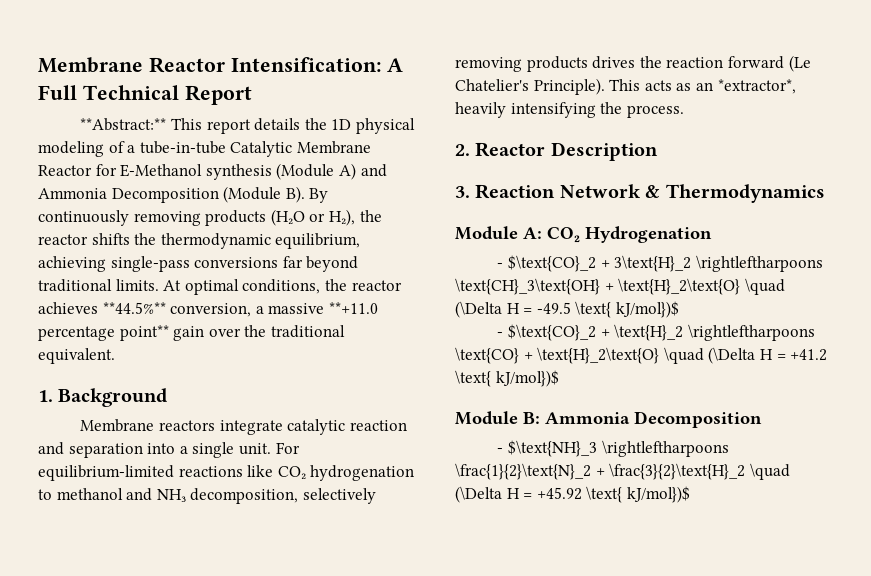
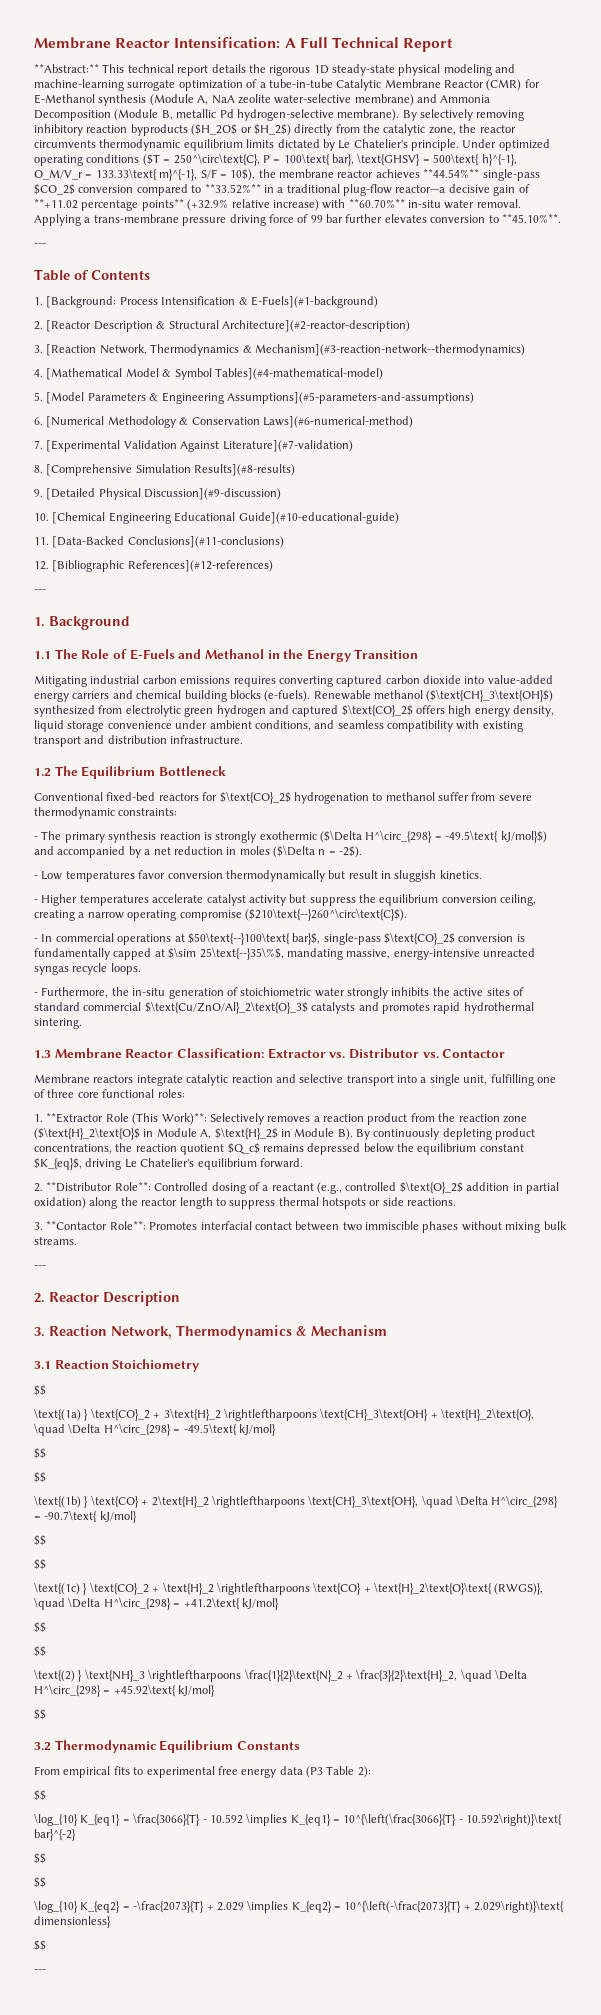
(202, 124) none -> [127,64,174,73] technical
[331,118,415,134] [38,141,104,157] 1D physical modeling -> [269,64,516,76] [34,79,243,91] rigorous 1D steady-state physical modeling and machine-learning surrogate optimization
(92, 170) none -> [486,79,522,91] (CMR)
[338,163,387,180] [38,186,329,203] [38,209,382,226] [38,233,361,249] [38,256,359,272] [38,279,402,295] [38,302,378,317] [38,325,345,341] [38,348,115,364] [38,388,168,407] A) and Ammonia Decomposition (Module B). By continuously removing products (H₂O or H₂), the reactor shifts the thermodynamic equilibrium, achieving single-pass conversions far beyond traditional limits. At optimal conditions, the reactor achieves **44.5%** conversion, a massive **+11.0 percentage point** gain over the traditional equivalent. // 1. Background -> [197,94,491,106] [34,109,525,121] [34,124,516,136] [34,139,550,151] [34,153,517,166] [34,168,540,181] [34,184,530,196] [34,199,521,211] [34,214,561,226] [34,243,46,247] [34,269,150,281] [34,296,378,308] [34,320,410,332] [34,344,525,356] [34,368,383,380] [34,392,474,404] [34,416,413,428] [34,440,353,452] [34,464,296,476] [34,488,282,500] [34,512,399,524] [34,536,284,548] [34,560,273,572] [34,589,46,593] [34,616,130,630] [34,649,419,662] [34,675,553,687] [34,689,554,702] [34,704,555,717] [34,720,523,732] [34,735,244,747] [34,766,226,779] [34,791,532,804] [34,807,178,819] [34,830,547,843] [34,845,363,858] [34,870,482,882] [34,894,537,906] [34,908,407,921] [34,932,525,945] [34,947,535,960] [34,963,141,975] [34,987,524,999] [34,1001,534,1014] [34,1018,82,1029] [34,1048,506,1059] A, NaA zeolite water-selective membrane) and Ammonia Decomposition (Module B, metallic Pd hydrogen-selective membrane). By selectively removing inhibitory reaction byproducts ($H_2O$ or $H_2$) directly from the catalytic zone, the reactor circumvents thermodynamic equilibrium limits dictated by Le Chatelier's principle. Under optimized operating conditions ($T = 250^\circ\text{C}, P = 100\text{ bar}, \text{GHSV} = 500\text{ h}^{-1}, O_M/V_r = 133.33\text{ m}^{-1}, S/F = 10$), the membrane reactor achieves **44.54%** single-pass $CO_2$ conversion compared to **33.52%** in a traditional plug-flow reactor—a decisive gain of **+11.02 percentage points** (+32.9% relative increase) with **60.70%** in-situ water removal. Applying a trans-membrane pressure driving force of 99 bar further elevates conversion to **45.10%**. // --- // Table of Contents // 1. [Background: Process Intensification & E-Fuels](#1-background) // 2. [Reactor Description & Structural Architecture](#2-reactor-description) // 3. [Reaction Network, Thermodynamics & Mechanism](#3-reaction-network--thermodynamics) // 4. [Mathematical Model & Symbol Tables](#4-mathematical-model) // 5. [Model Parameters & Engineering Assumptions](#5-parameters-and-assumptions) // 6. [Numerical Methodology & Conservation Laws](#6-numerical-method) // 7. [Experimental Validation Against Literature](#7-validation) // 8. [Comprehensive Simulation Results](#8-results) // 9. [Detailed Physical Discussion](#9-discussion) // 10. [Chemical Engineering Educational Guide](#10-educational-guide) // 11. [Data-Backed Conclusions](#11-conclusions) // 12. [Bibliographic References](#12-references) // --- // 1. Background // 1.1 The Role of E-Fuels and Methanol in the Energy Transition // Mitigating industrial carbon emissions requires converting captured carbon dioxide into value-added energy carriers and chemical building blocks (e-fuels). Renewable methanol ($\text{CH}_3\text{OH}$) synthesized from electrolytic green hydrogen and captured $\text{CO}_2$ offers high energy density, liquid storage convenience under ambient conditions, and seamless compatibility with existing transport and distribution infrastructure. // 1.2 The Equilibrium Bottleneck // Conventional fixed-bed reactors for $\text{CO}_2$ hydrogenation to methanol suffer from severe thermodynamic constraints: // - The primary synthesis reaction is strongly exothermic ($\Delta H^\circ_{298} = -49.5\text{ kJ/mol}$) and accompanied by a net reduction in moles ($\Delta n = -2$). // - Low temperatures favor conversion thermodynamically but result in sluggish kinetics. // - Higher temperatures accelerate catalyst activity but suppress the equilibrium conversion ceiling, creating a narrow operating compromise ($210\text{--}260^\circ\text{C}$). // - In commercial operations at $50\text{--}100\text{ bar}$, single-pass $\text{CO}_2$ conversion is fundamentally capped at $\sim 25\text{--}35\%$, mandating massive, energy-intensive unreacted syngas recycle loops. // - Furthermore, the in-situ generation of stoichiometric water strongly inhibits the active sites of standard commercial $\text{Cu/ZnO/Al}_2\text{O}_3$ catalysts and promotes rapid hydrothermal sintering. // 1.3 Membrane Reactor Classification: Extractor vs. Distributor vs. Contactor
[68,443,143,458] separation -> [299,1074,394,1086] selective transport
[238,442,300,455] [38,465,415,481] [38,488,376,504] [455,55,811,72] [455,78,796,95] [455,102,684,118] unit. For equilibrium-limited reactions like CO₂ hydrogenation to methanol and NH₃ decomposition, selectively removing products drives the reaction forward (Le Chatelier's Principle). This acts as an *extractor*, heavily intensifying the process. -> [463,1074,556,1086] [34,1089,185,1098] [34,1113,527,1125] [34,1127,536,1140] [34,1143,524,1155] [34,1158,303,1170] [34,1181,559,1194] [34,1197,457,1209] [34,1221,567,1233] [34,1237,77,1245] [34,1265,46,1269] unit, fulfilling one of three core functional roles: // 1. **Extractor Role (This Work)**: Selectively removes a reaction product from the reaction zone ($\text{H}_2\text{O}$ in Module A, $\text{H}_2$ in Module B). By continuously depleting product concentrations, the reaction quotient $Q_c$ remains depressed below the equilibrium constant $K_{eq}$, driving Le Chatelier's equilibrium forward. // 2. **Distributor Role**: Controlled dosing of a reactant (e.g., controlled $\text{O}_2$ addition in partial oxidation) along the reactor length to suppress thermal hotspots or side reactions. // 3. **Contactor Role**: Promotes interfacial contact between two immiscible phases without mixing bulk streams. // ---
[559,184,825,203] [455,226,712,243] [497,255,596,272] Network & Thermodynamics // Module A: CO₂ Hydrogenation // - $\text{CO}_2 -> [111,1325,387,1340] [34,1359,200,1372] [34,1385,46,1396] [34,1408,150,1421] Network, Thermodynamics & Mechanism // 3.1 Reaction Stoichiometry // $$ // \text{(1a) } \text{CO}_2
[618,278,785,295] [455,301,679,318] [497,324,596,341] \text{H}_2\text{O} \quad (\Delta H = -49.5 \text{ kJ/mol})$ // - $\text{CO}_2 -> [441,1408,534,1421] [34,1423,276,1436] [34,1448,46,1459] [34,1472,46,1483] [34,1495,559,1508] [34,1510,137,1523] [34,1535,46,1546] [34,1559,46,1570] [34,1582,149,1595] \text{H}_2\text{O}, \quad \Delta H^\circ_{298} = -49.5\text{ kJ/mol} // $$ // $$ // \text{(1b) } \text{CO} + 2\text{H}_2 \rightleftharpoons \text{CH}_3\text{OH}, \quad \Delta H^\circ_{298} = -90.7\text{ kJ/mol} // $$ // $$ // \text{(1c) } \text{CO}_2
[537,347,828,364] [455,370,559,387] [455,411,762,428] [497,440,729,457] [455,463,790,480] [455,486,690,503] \text{H}_2\text{O} \quad (\Delta H = +41.2 \text{ kJ/mol})$ // Module B: Ammonia Decomposition // - $\text{NH}_3 \rightleftharpoons \frac{1}{2}\text{N}_2 + \frac{3}{2}\text{H}_2 \quad (\Delta H = +45.92 \text{ kJ/mol})$ -> [374,1582,544,1595] [34,1597,279,1610] [34,1622,46,1633] [34,1646,46,1657] [34,1669,527,1682] [34,1684,216,1697] [34,1709,46,1720] [34,1740,300,1753] [34,1766,371,1778] [34,1790,46,1801] [34,1813,563,1826] [34,1829,76,1841] [34,1853,46,1864] [34,1877,46,1888] [34,1900,565,1913] [34,1916,111,1928] [34,1940,46,1951] [34,1969,46,1973] \text{H}_2\text{O}\text{ (RWGS)}, \quad \Delta H^\circ_{298} = +41.2\text{ kJ/mol} // $$ // $$ // \text{(2) } \text{NH}_3 \rightleftharpoons \frac{1}{2}\text{N}_2 + \frac{3}{2}\text{H}_2, \quad \Delta H^\circ_{298} = +45.92\text{ kJ/mol} // $$ // 3.2 Thermodynamic Equilibrium Constants // From empirical fits to experimental free energy data (P3 Table 2): // $$ // \log_{10} K_{eq1} = \frac{3066}{T} - 10.592 \implies K_{eq1} = 10^{\left(\frac{3066}{T} - 10.592\right)}\text{ bar}^{-2} // $$ // $$ // \log_{10} K_{eq2} = -\frac{2073}{T} + 2.029 \implies K_{eq2} = 10^{\left(-\frac{2073}{T} + 2.029\right)}\text{ dimensionless} // $$ // ---

